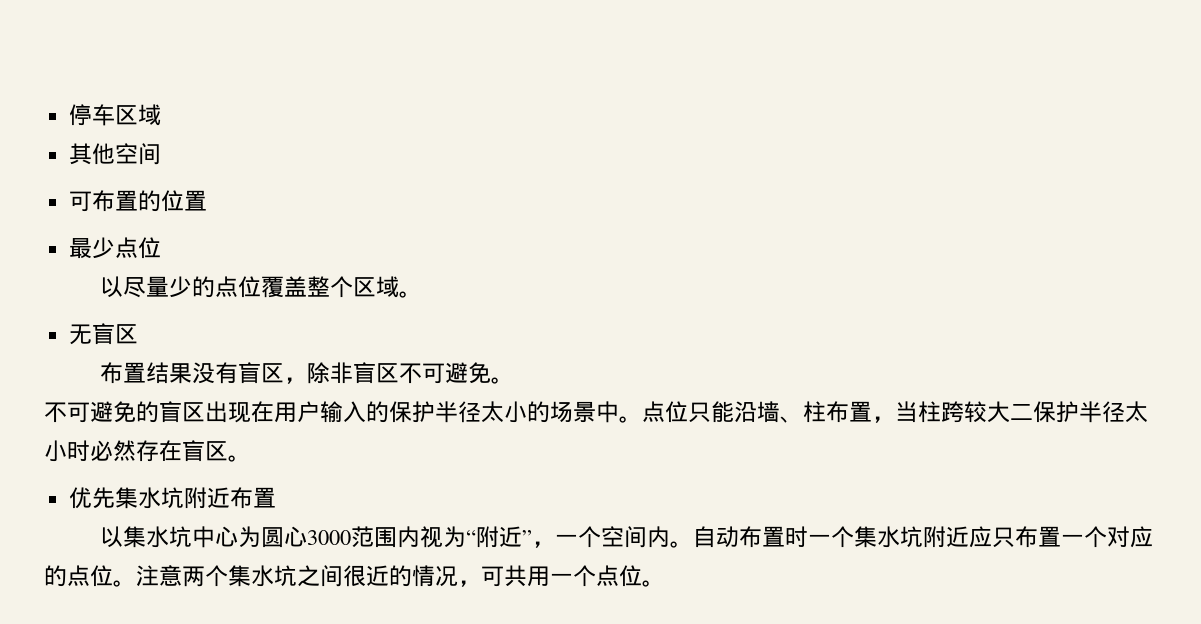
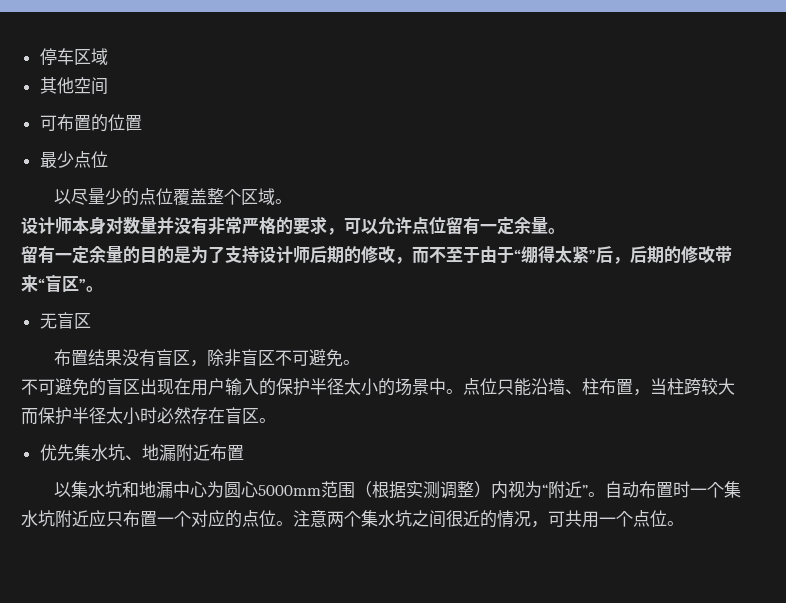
(423, 294) none -> [21,216,565,235] [21,245,732,264] [21,275,103,292] // 设计师本身对数量并没有非常严格的要求，可以允许点位留有一定余量。 // 留有一定余量的目的是为了支持设计师后期的修改，而不至于由于“绷得太紧”后，后期的修改带来“盲区”。
[1010,404,1033,420] 二 -> [21,408,38,425] 而
(184, 498) none -> [124,444,176,461] 、地漏
(193, 537) none -> [122,481,174,498] 和地漏
[307,526,398,548] 3000范围 -> [258,481,492,499] 5000mm范围（根据实测调整）
[532,526,671,548] ，一个空间内 -> (589, 490) none

